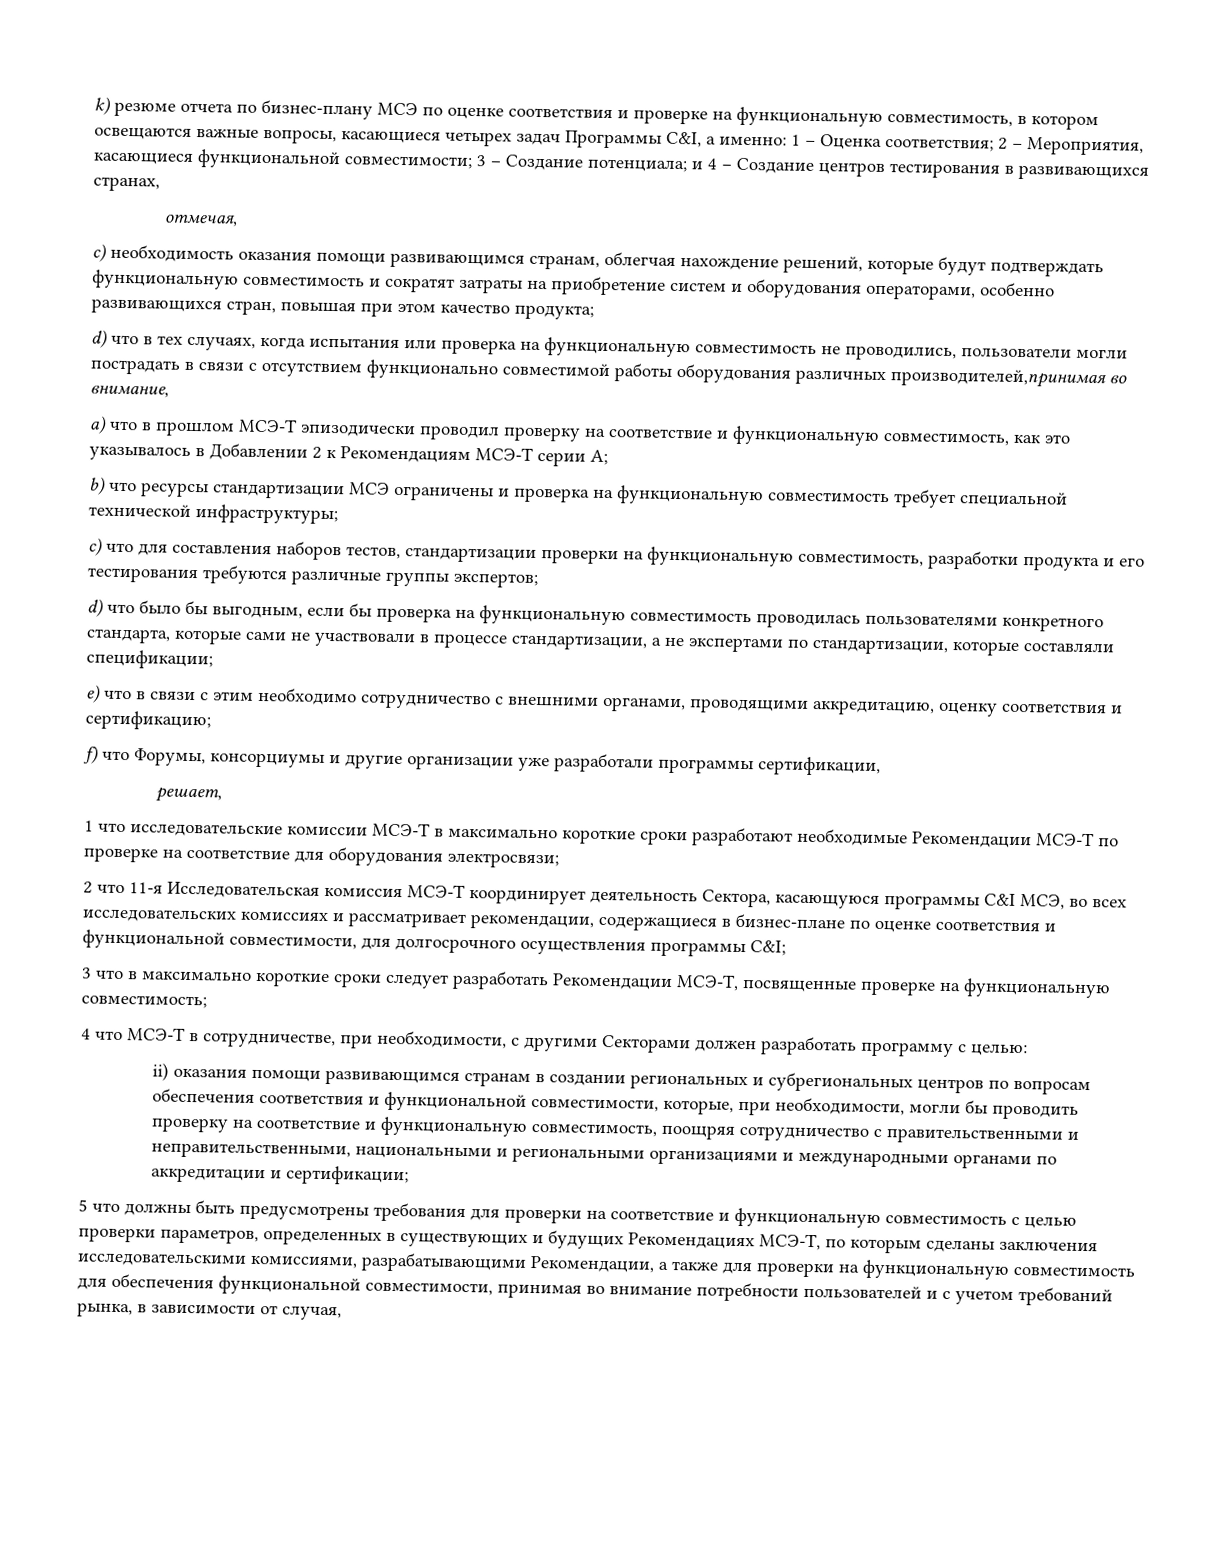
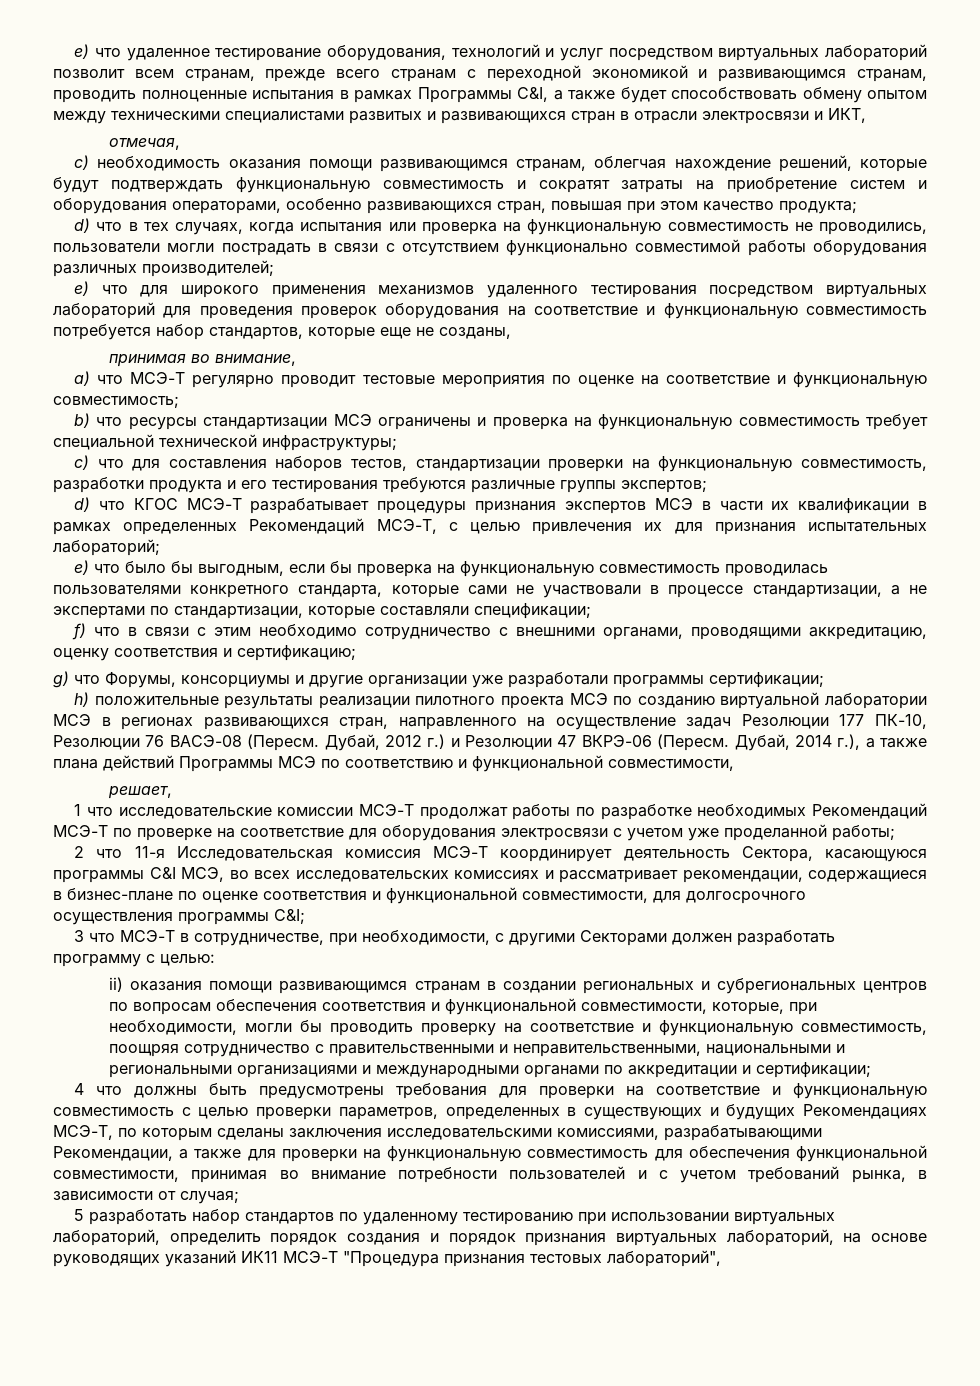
[94,96,1099,131] [94,126,1144,156] [93,149,1149,181] [93,176,160,192] k) резюме отчета по бизнес-плану МСЭ по оценке соответствия и проверке на функциональную совместимость, в котором освещаются важные вопросы, касающиеся четырех задач Программы C&I, а именно: 1 – Оценка соответствия; 2 – Мероприятия, касающиеся функциональной совместимости; 3 – Создание потенциала; и 4 − Создание центров тестирования в развивающихся странах, -> [74,44,927,61] [53,65,928,82] [53,87,927,103] [53,108,866,124] e) что удаленное тестирование оборудования, технологий и услуг посредством виртуальных лабораторий позволит всем странам, прежде всего странам с переходной экономикой и развивающимся странам, проводить полноценные испытания в рамках Программы C&I, а также будет способствовать обмену опытом между техническими специалистами развитых и развивающихся стран в отрасли электросвязи и ИКТ,
[890,368,1127,389] [90,385,169,398] [89,415,1071,446] [89,443,608,467] производителей,принимая во внимание, // a) что в прошлом МСЭ-Т эпизодически проводил проверку на соответствие и функциональную совместимость, как это указывалось в Добавлении 2 к Рекомендациям МСЭ-Т серии А; -> [142,260,274,277] [74,281,927,298] [53,302,928,319] [53,324,511,340] [109,354,297,367] [74,371,927,388] [53,396,179,408] производителей; // e) что для широкого применения механизмов удаленного тестирования посредством виртуальных лабораторий для проведения проверок оборудования на соответствие и функциональную совместимость потребуется набор стандартов, которые еще не созданы, // принимая во внимание, // a) что МСЭ-Т регулярно проводит тестовые мероприятия по оценке на соответствие и функциональную совместимость;
(135, 608) none -> [133,498,928,514] [53,518,928,535] [53,539,160,556] [74,560,121,575] КГОС МСЭ-Т разрабатывает процедуры признания экспертов МСЭ в части их квалификации в рамках определенных Рекомендаций МСЭ-Т, с целью привлечения их для признания испытательных лабораторий; // e) что
[86,684,101,703] e) -> [72,623,87,640] f)
[83,745,99,764] f) -> [53,671,69,688] g)
[758,756,881,776] сертификации, -> [709,672,824,688] [74,692,927,709] [53,714,927,730] [53,734,927,751] [53,755,734,772] сертификации; // h) положительные результаты реализации пилотного проекта МСЭ по созданию виртуальной лаборатории МСЭ в регионах развивающихся стран, направленного на осуществление задач Резолюции 177 ПК-10, Резолюции 76 ВАСЭ-08 (Пересм. Дубай, 2012 г.) и Резолюции 47 ВКРЭ-06 (Пересм. Дубай, 2014 г.), а также плана действий Программы МСЭ по соответствию и функциональной совместимости,
[434,827,1032,849] в максимально короткие сроки разработают необходимые Рекомендации -> [419,803,927,820] продолжат работы по разработке необходимых Рекомендаций
[447,852,559,869] электросвязи; -> [501,824,895,841] электросвязи с учетом уже проделанной работы;
[128,970,1111,999] [81,994,207,1009] [81,1028,123,1041] в максимально короткие сроки следует разработать Рекомендации МСЭ-Т, посвященные проверке на функциональную совместимость; // 4 что -> (116, 937) none
[78,1199,88,1212] 5 -> [74,1083,85,1095] 4
[282,1305,342,1321] случая, -> [180,1191,239,1204] [74,1209,836,1225] [53,1229,928,1246] [53,1250,721,1267] случая; // 5 разработать набор стандартов по удаленному тестированию при использовании виртуальных лабораторий, определить порядок создания и порядок признания виртуальных лабораторий, на основе руководящих указаний ИК11 МСЭ-T "Процедура признания тестовых лабораторий",

